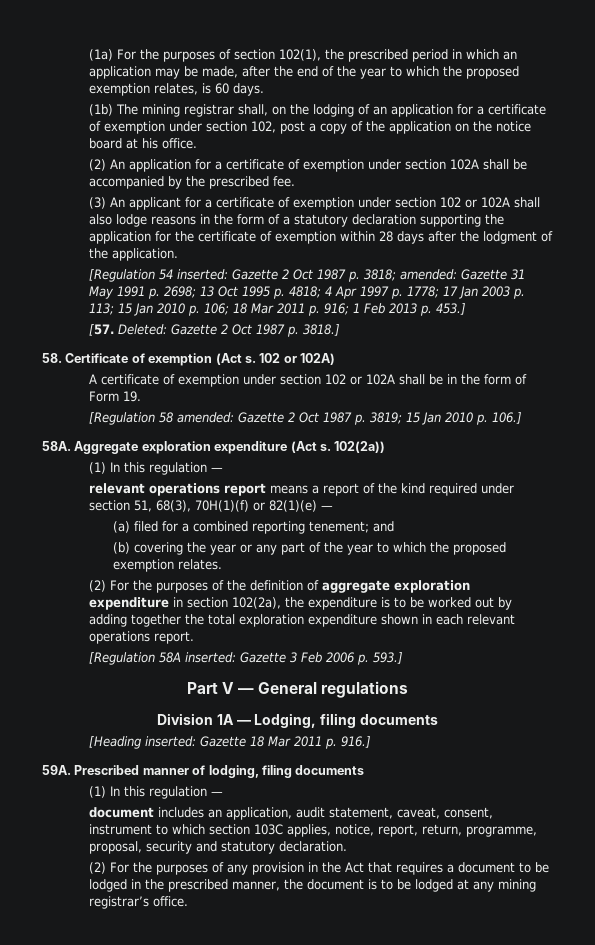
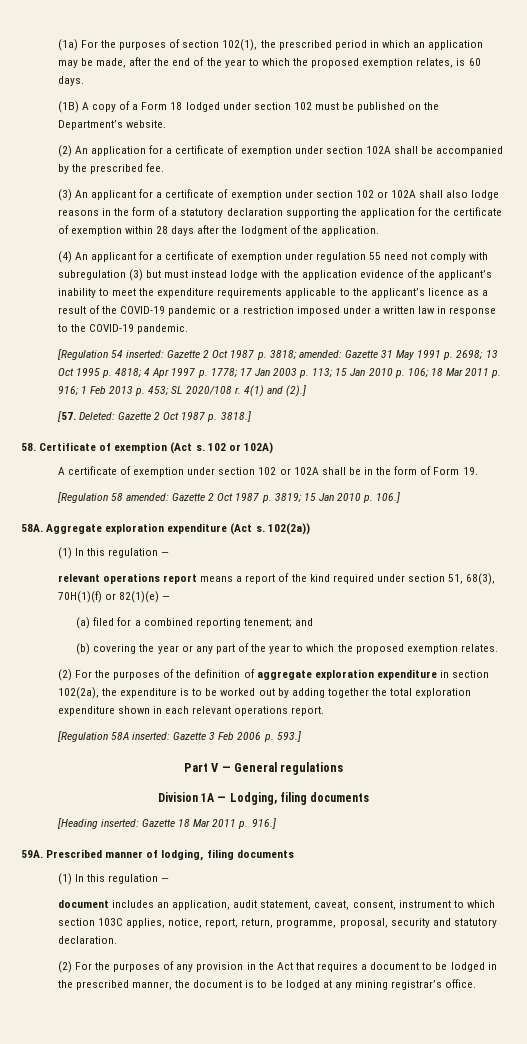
[89,104,547,117] [89,121,532,134] [89,138,198,149] (1b) The mining registrar shall, on the lodging of an application for a certificate of exemption under section 102, post a copy of the application on the notice board at his office. -> [57,101,440,113] [57,120,166,130] (1B) A copy of a Form 18 lodged under section 102 must be published on the Department’s website.
(179, 254) none -> [57,251,489,263] [57,269,493,281] [57,288,489,298] [57,305,497,316] [57,324,189,334] // (4) An applicant for a certificate of exemption under regulation 55 need not comply with subregulation (3) but must instead lodge with the application evidence of the applicant’s inability to meet the expenditure requirements applicable to the applicant’s licence as a result of the COVID-19 pandemic or a restriction imposed under a written law in response to the COVID-19 pandemic.
[436,303,467,315] 453.] -> [148,385,306,397] 453; SL 2020/108 r. 4(1) and (2).]

